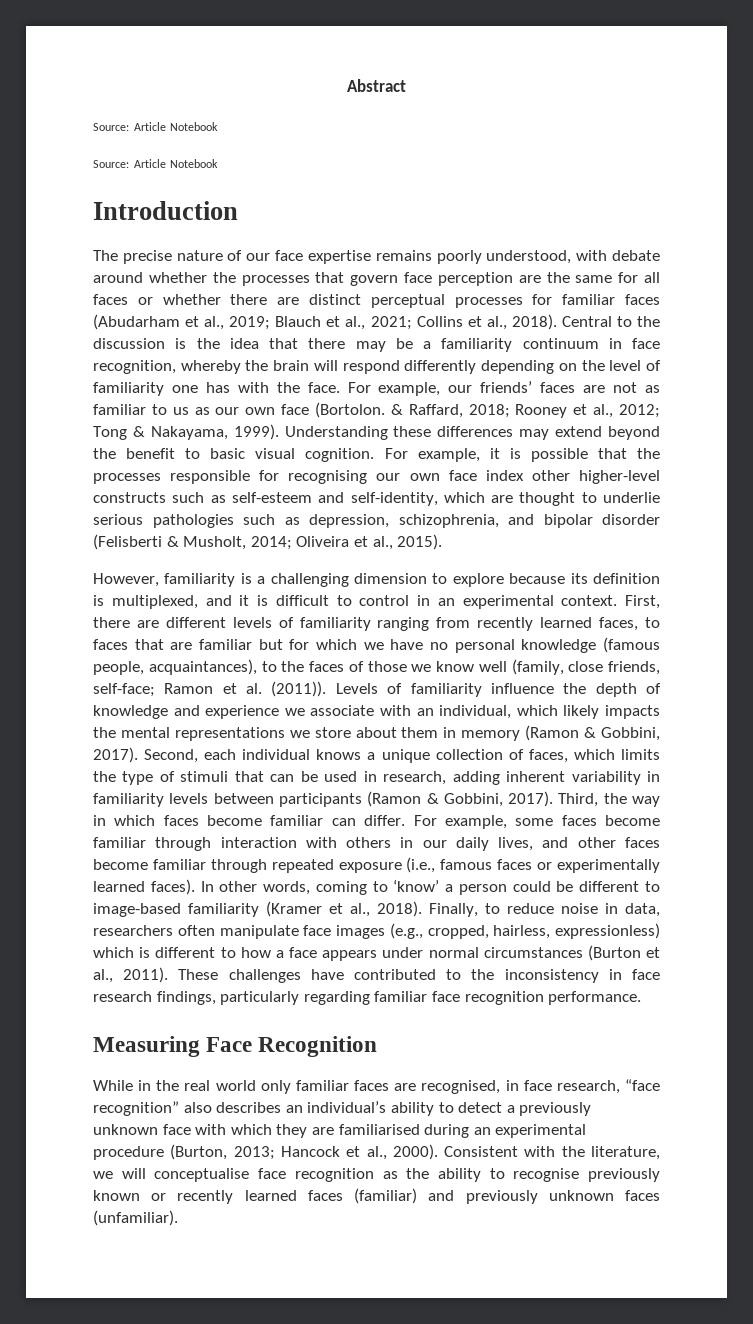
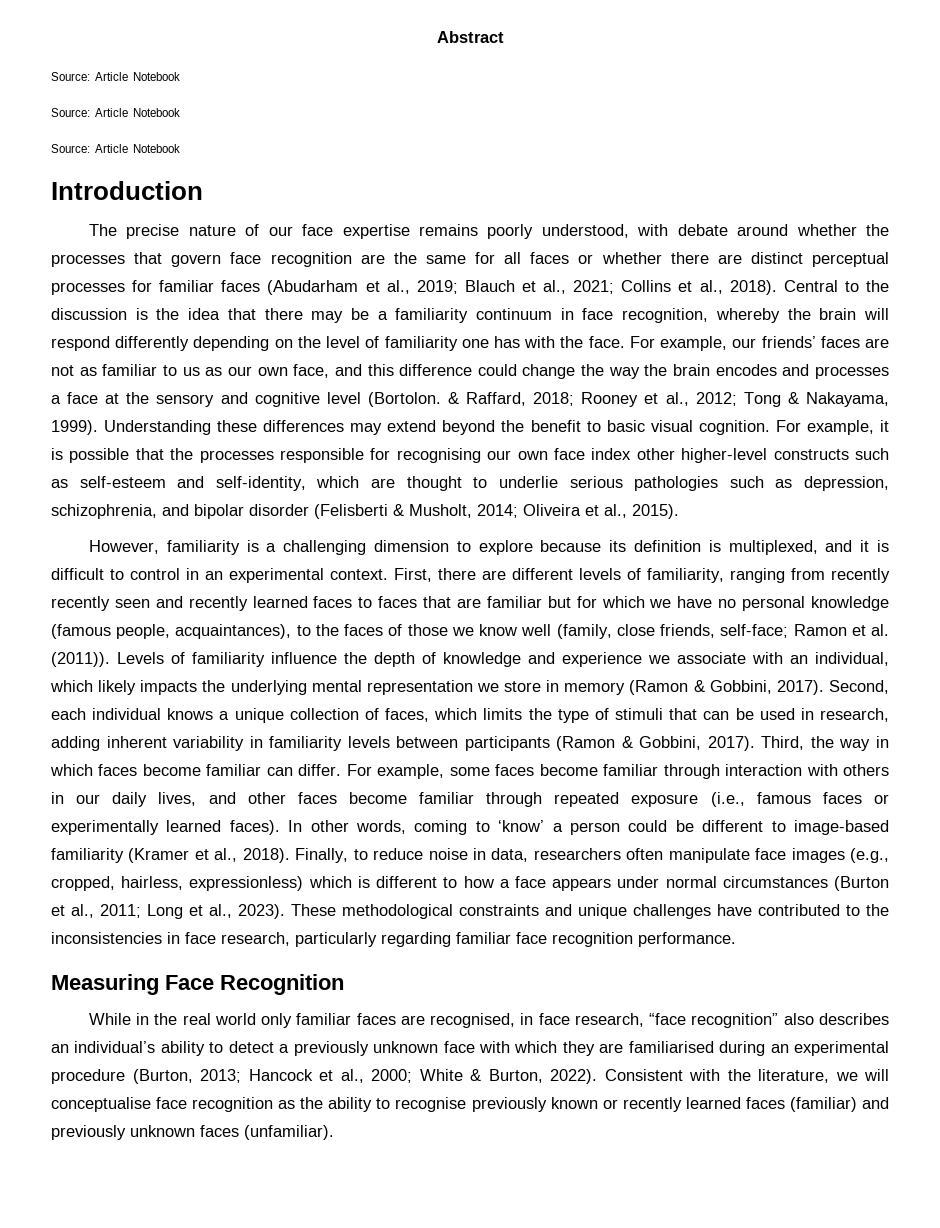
(219, 163) none -> [51,144,180,153] // Source: Article Notebook
[437,272,513,286] perception -> [270,252,352,267] recognition
[281,404,310,415] face -> [293,364,889,379] [51,392,361,407] face, and this difference could change the way the brain encodes and processes a face at the sensory and cognitive level
[299,617,371,631] familiarity -> [647,568,724,583] familiarity,
[540,617,639,631] learned faces, -> [51,596,353,611] recently seen and recently learned faces
[120,727,439,741] mental representations we store about them -> [230,680,542,695] underlying mental representation we store
[123,967,219,983] 2011). These -> [100,904,627,919] 2011; Long et al., 2023). These methodological constraints and unique
[504,969,660,983] [93,991,216,1005] inconsistency in face research findings, -> [51,932,290,946] inconsistencies in face research,
[392,1144,438,1160] 2000). -> [371,1069,597,1084] 2000; White & Burton, 2022).

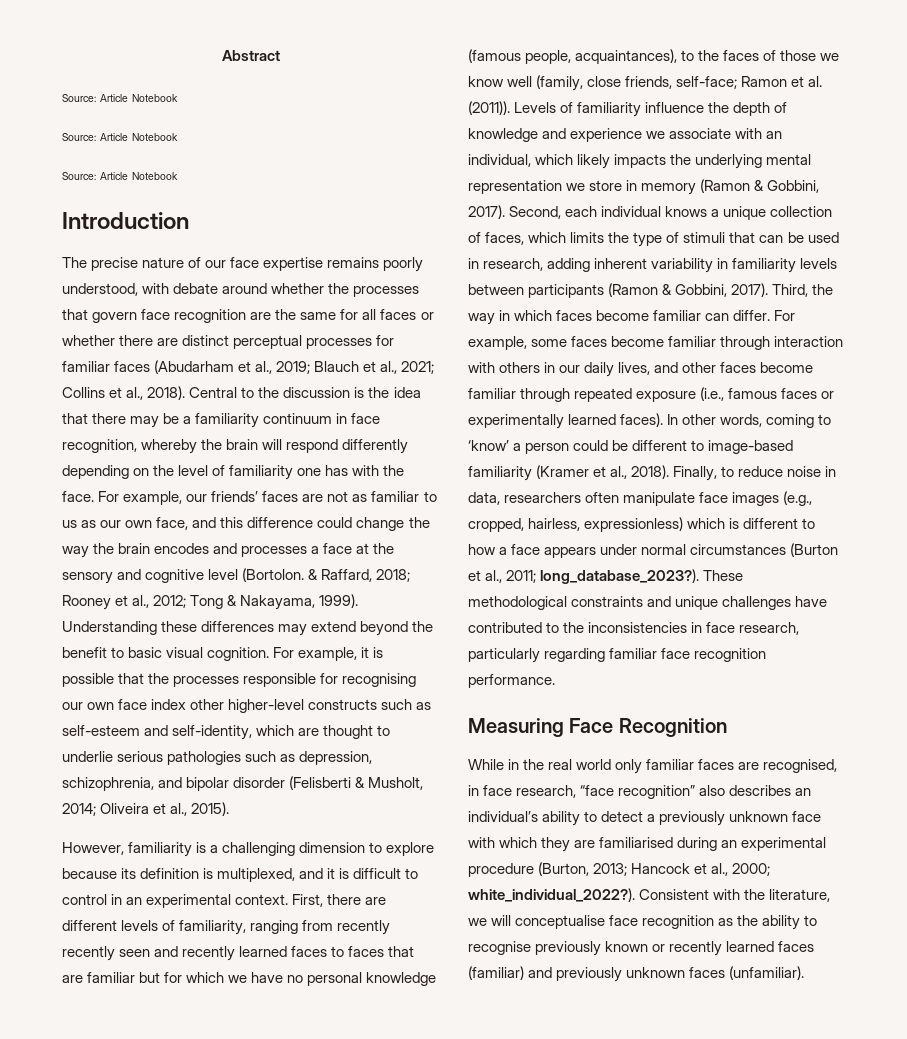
[147,904,285,919] Long et al., 2023). -> [540,569,700,584] long_database_2023?).
[419,1069,597,1084] White & Burton, 2022). -> [468,888,635,902] white_individual_2022?).

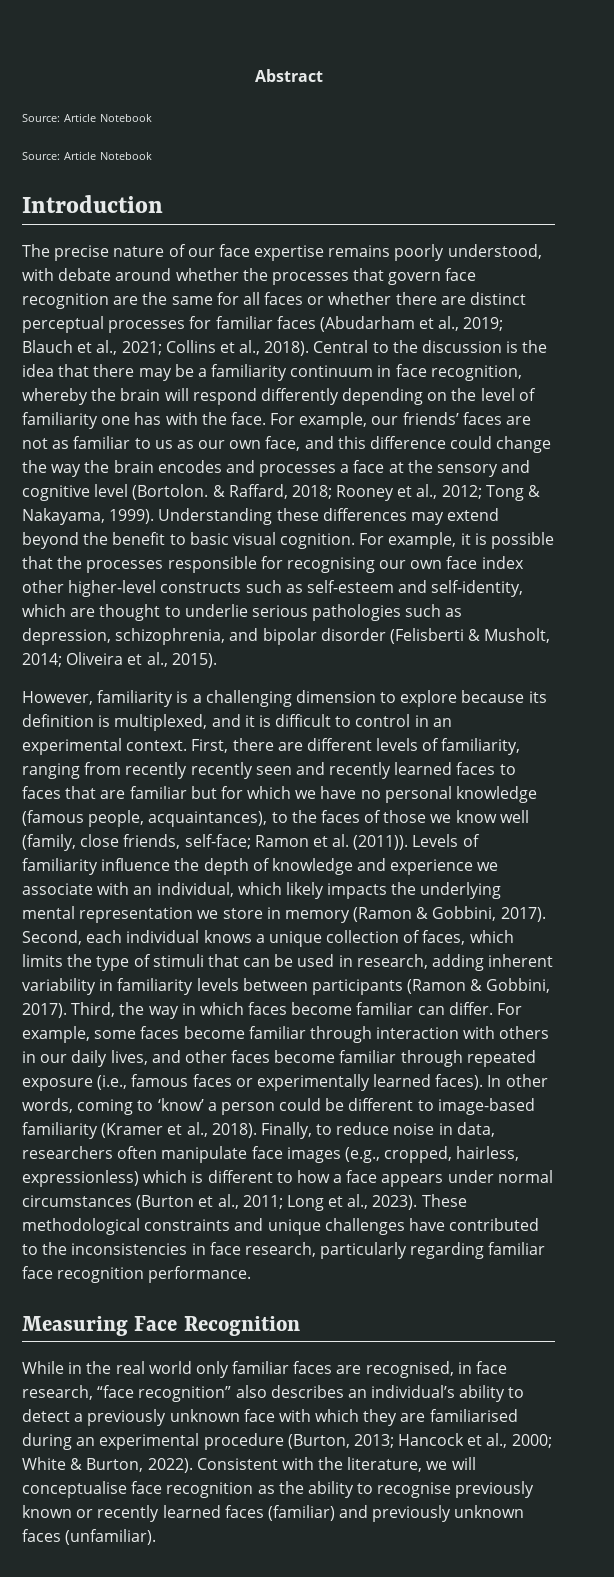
[62,172,179,180] // Source: Article Notebook -> (153, 156) none
[540,569,700,584] long_database_2023?). -> [286,1194,418,1211] Long et al., 2023).
[468,888,635,902] white_individual_2022?). -> [22,1457,193,1473] White & Burton, 2022).

